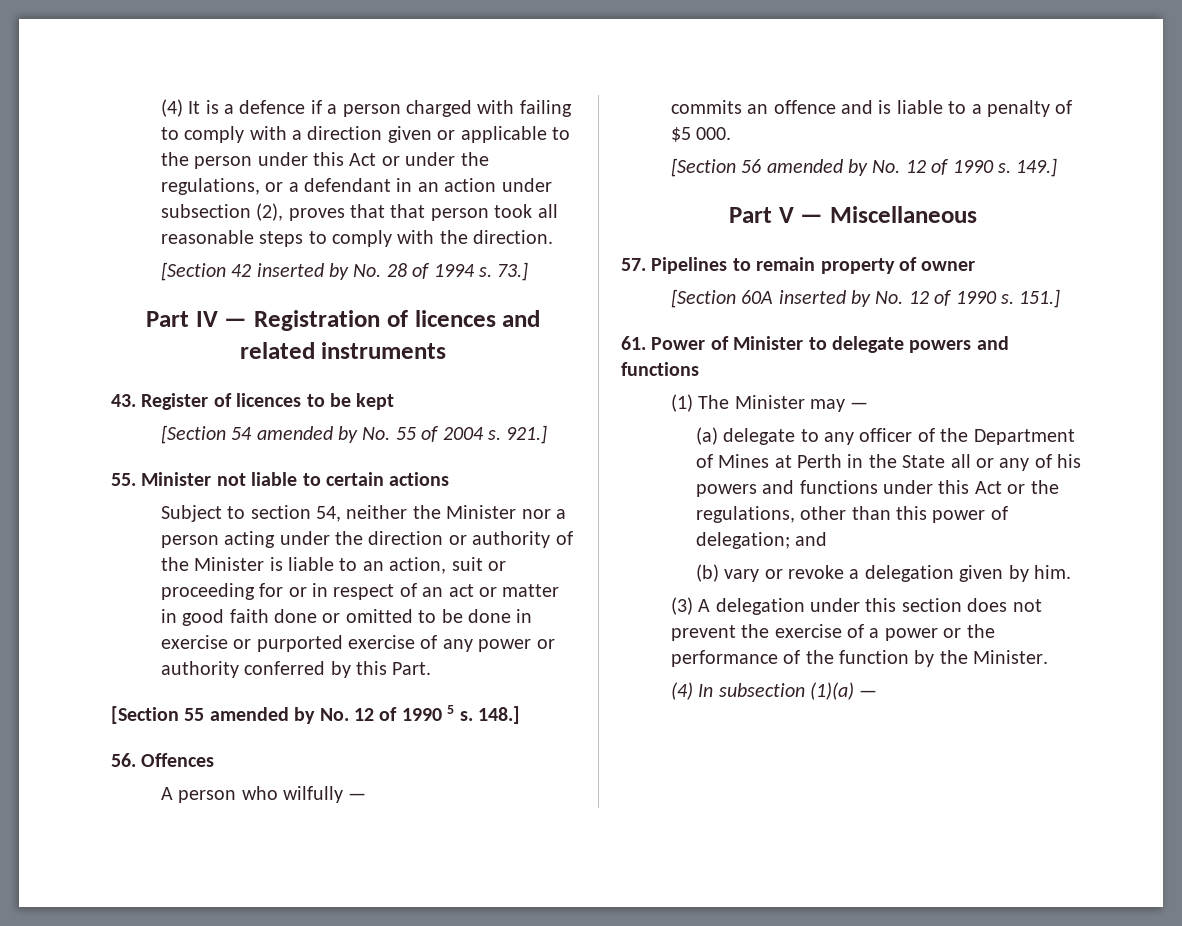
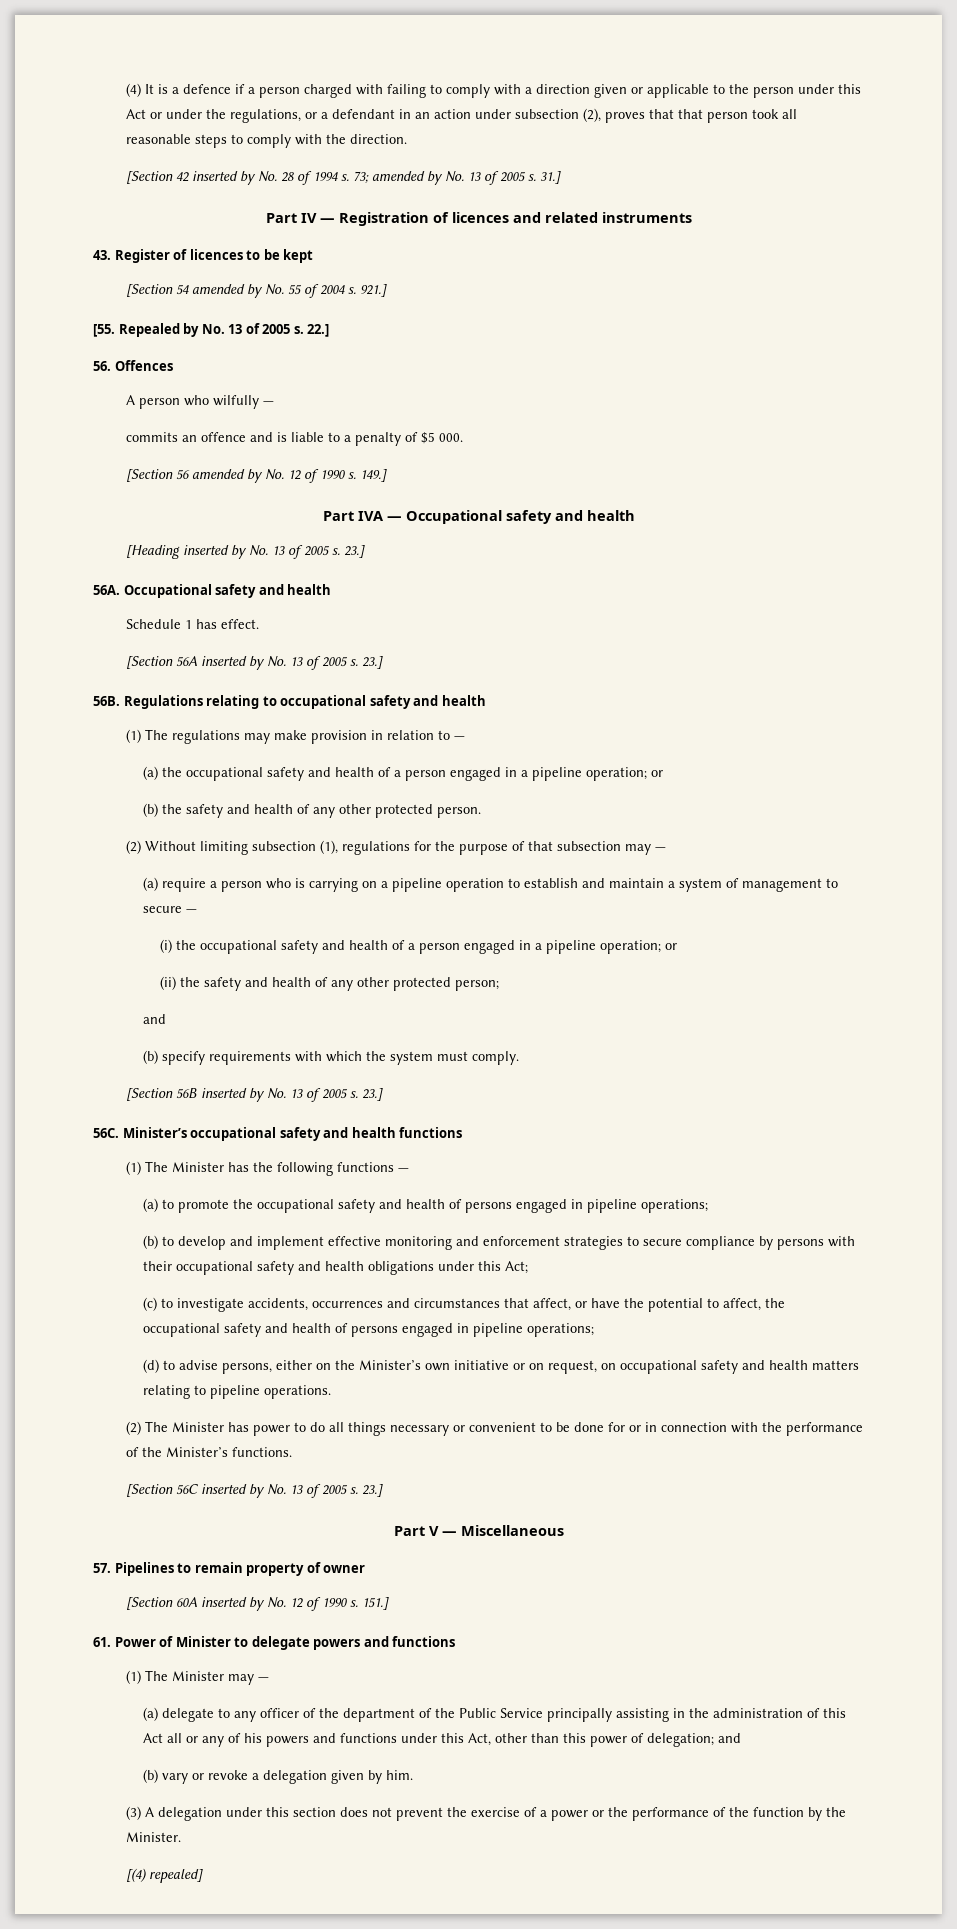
[497,262,529,281] 73.] -> [353,171,562,185] 73; amended by No. 13 of 2005 s. 31.]
[111,472,450,486] [160,505,567,522] [160,531,573,548] [160,557,507,574] [160,583,560,600] [160,609,533,626] [160,635,555,652] [160,661,432,678] [111,705,520,724] 55. Minister not liable to certain actions // Subject to section 54, neither the Minister nor a person acting under the direction or authority of the Minister is liable to an action, suit or proceeding for or in respect of an act or matter in good faith done or omitted to be done in exercise or purported exercise of any power or authority conferred by this Part. // [Section 55 amended by No. 12 of 1990 5 s. 148.] -> [93,323,330,337] [55. Repealed by No. 13 of 2005 s. 22.]
(1058, 167) none -> [322,510,635,524] [126,545,366,559] [93,584,332,598] [126,619,260,629] [126,656,384,670] [93,695,486,709] [126,729,466,744] [142,766,663,781] [142,803,481,818] [126,840,667,855] [142,877,838,892] [142,906,197,913] [159,939,677,954] [159,976,499,991] [142,1014,166,1024] [142,1050,519,1065] [126,1088,384,1102] [93,1127,463,1141] [126,1161,410,1176] [142,1198,708,1213] [142,1235,855,1250] [142,1261,528,1275] [142,1297,785,1312] [142,1323,594,1337] [142,1359,859,1374] [142,1385,331,1399] [126,1421,864,1436] [126,1447,293,1457] [126,1484,384,1498] // Part IVA — Occupational safety and health // [Heading inserted by No. 13 of 2005 s. 23.] // 56A. Occupational safety and health // Schedule 1 has effect. // [Section 56A inserted by No. 13 of 2005 s. 23.] // 56B. Regulations relating to occupational safety and health // (1) The regulations may make provision in relation to — // (a) the occupational safety and health of a person engaged in a pipeline operation; or // (b) the safety and health of any other protected person. // (2) Without limiting subsection (1), regulations for the purpose of that subsection may — // (a) require a person who is carrying on a pipeline operation to establish and maintain a system of management to secure — // (i) the occupational safety and health of a person engaged in a pipeline operation; or // (ii) the safety and health of any other protected person; // and // (b) specify requirements with which the system must comply. // [Section 56B inserted by No. 13 of 2005 s. 23.] // 56C. Minister’s occupational safety and health functions // (1) The Minister has the following functions — // (a) to promote the occupational safety and health of persons engaged in pipeline operations; // (b) to develop and implement effective monitoring and enforcement strategies to secure compliance by persons with their occupational safety and health obligations under this Act; // (c) to investigate accidents, occurrences and circumstances that affect, or have the potential to affect, the occupational safety and health of persons engaged in pipeline operations; // (d) to advise persons, either on the Minister’s own initiative or on request, on occupational safety and health matters relating to pipeline operations. // (2) The Minister has power to do all things necessary or convenient to be done for or in connection with the performance of the Minister’s functions. // [Section 56C inserted by No. 13 of 2005 s. 23.]
[973,429,1075,445] [695,454,946,468] Department of Mines at Perth in the State -> [342,1708,846,1722] [142,1733,163,1743] department of the Public Service principally assisting in the administration of this Act
[974,480,1059,494] [695,506,795,523] Act or the regulations, -> [467,1733,491,1746] Act,
[670,682,878,700] (4) In subsection (1)(a) — -> [126,1868,204,1883] [(4) repealed]

